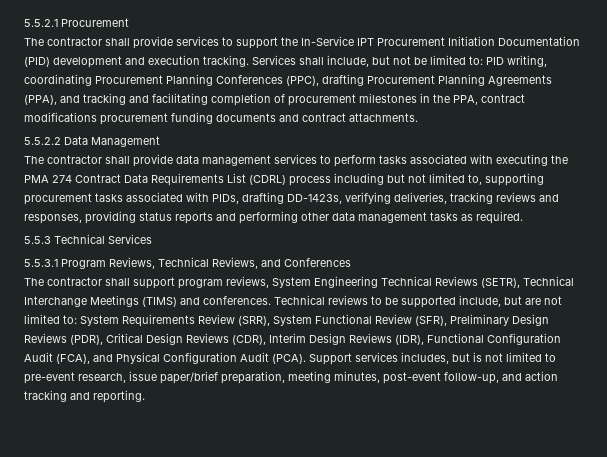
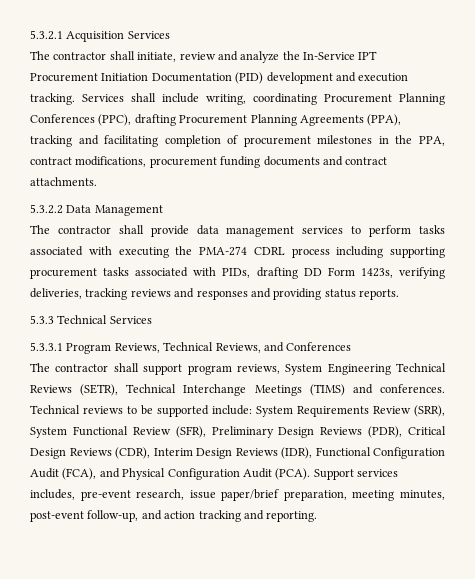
[24,18,129,27] [24,36,278,49] 5.5.2.1 Procurement // The contractor shall provide services to support -> [30,30,170,42] [30,51,280,63] 5.3.2.1 Acquisition Services // The contractor shall initiate, review and analyze
[327,55,504,67] include, but not be limited to: PID -> [162,93,199,103] include
[60,95,80,103] and -> (402, 120) none
[24,112,97,122] modifications -> [75,156,147,167] modifications,
[24,137,61,145] 5.5.2.2 -> [30,204,63,214] 5.3.2.2
[24,173,482,186] PMA 274 Contract Data Requirements List (CDRL) process including but not limited to, -> [199,246,384,258] PMA-274 CDRL process including
[287,194,342,204] DD-1423s, -> [303,267,393,278] DD Form 1423s,
[24,211,523,224] [24,236,51,244] responses, providing status reports and performing other data management tasks as required. // 5.5.3 -> [196,288,399,300] [30,315,54,324] responses and providing status reports. // 5.3.3
[24,259,58,267] 5.5.3.1 -> [30,342,63,351] 5.3.3.1
[459,295,562,307] [24,314,77,324] include, but are not limited to: -> [212,405,252,415] include:
[452,352,556,362] but is not limited to -> (75, 494) none

